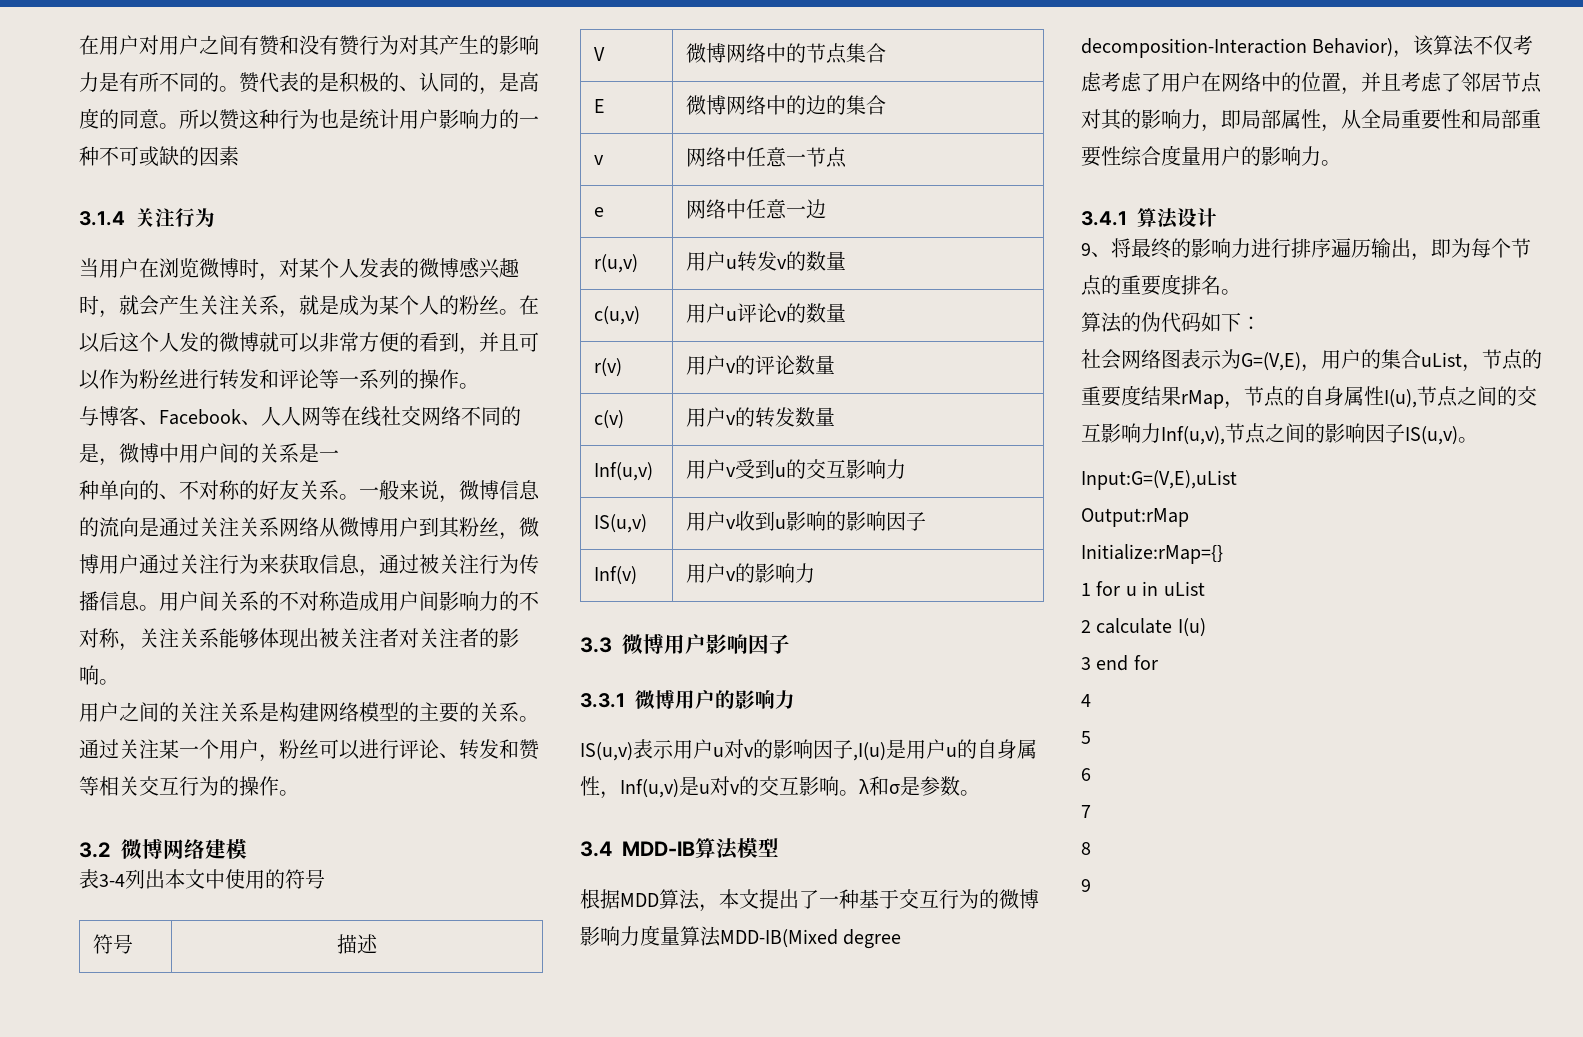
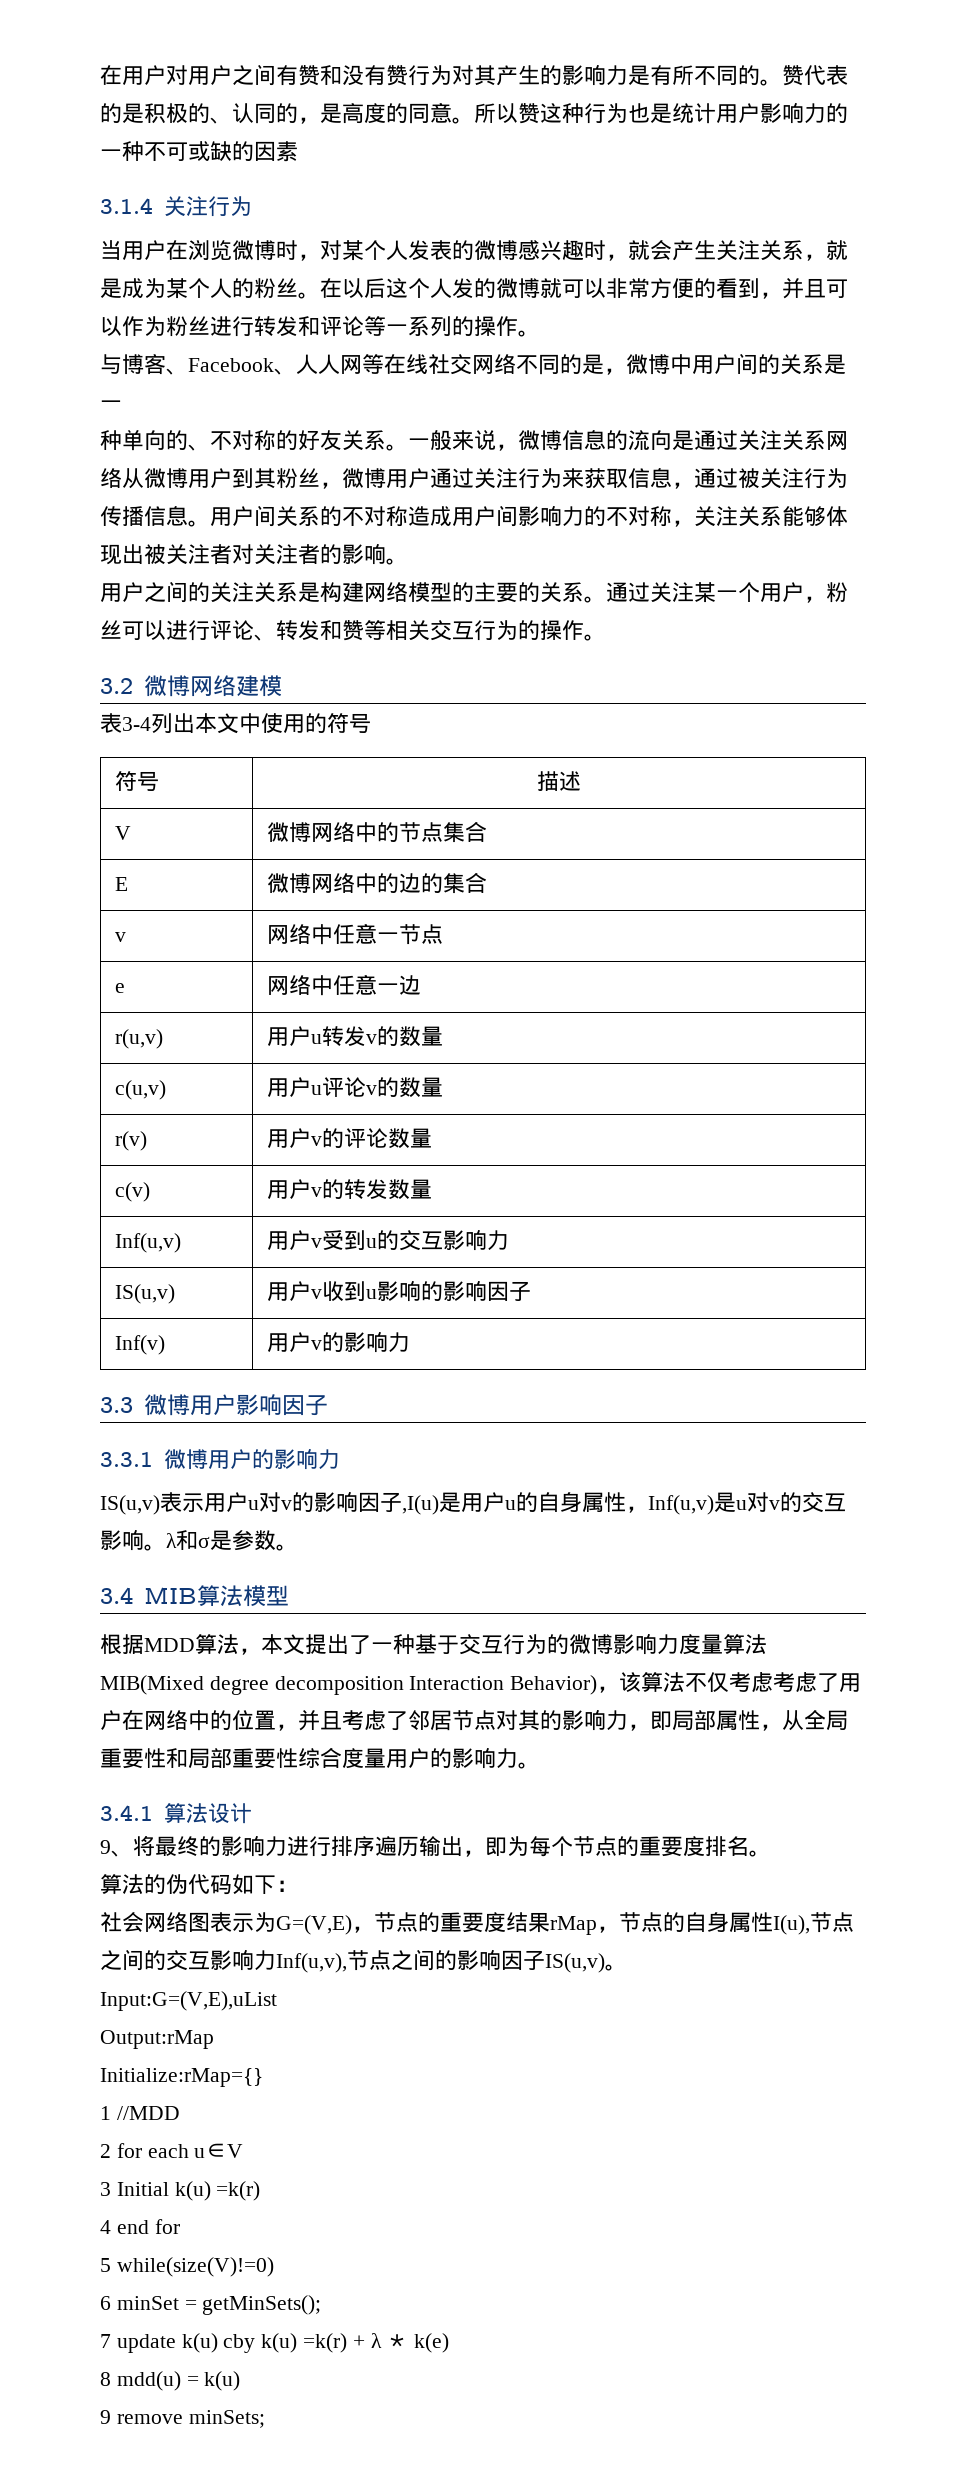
[622,841,695,856] MDD-IB -> [143,1587,197,1604] MIB
[720,929,902,949] [1081,38,1307,58] MDD-IB(Mixed degree decomposition-Interaction -> [100,1675,505,1695] MIB(Mixed degree decomposition Interaction
[1321,349,1482,372] 用户的集合uList， -> (374, 1929) none
[1096,581,1205,596] [1081,618,1206,637] [1081,657,1091,670] for u in uList // 2 calculate I(u) // 3 -> [116,2106,180,2120] [100,2143,244,2158] [100,2181,261,2201] [100,2220,111,2234] //MDD // 2 for each u∈V // 3 Initial k(u) =k(r) // 4
[1081,694,1091,707] // 4 -> (180, 2226) none
(1091, 737) none -> [116,2257,274,2277] while(size(V)!=0)
[1081,805,1091,818] [1081,842,1091,855] [1081,879,1091,892] // 7 // 8 // 9 -> [116,2295,322,2315] [100,2333,450,2353] [100,2371,241,2391] [100,2410,265,2428] minSet = getMinSets(); // 7 update k(u) cby k(u) =k(r) + λ ∗ k(e) // 8 mdd(u) = k(u) // 9 remove minSets;

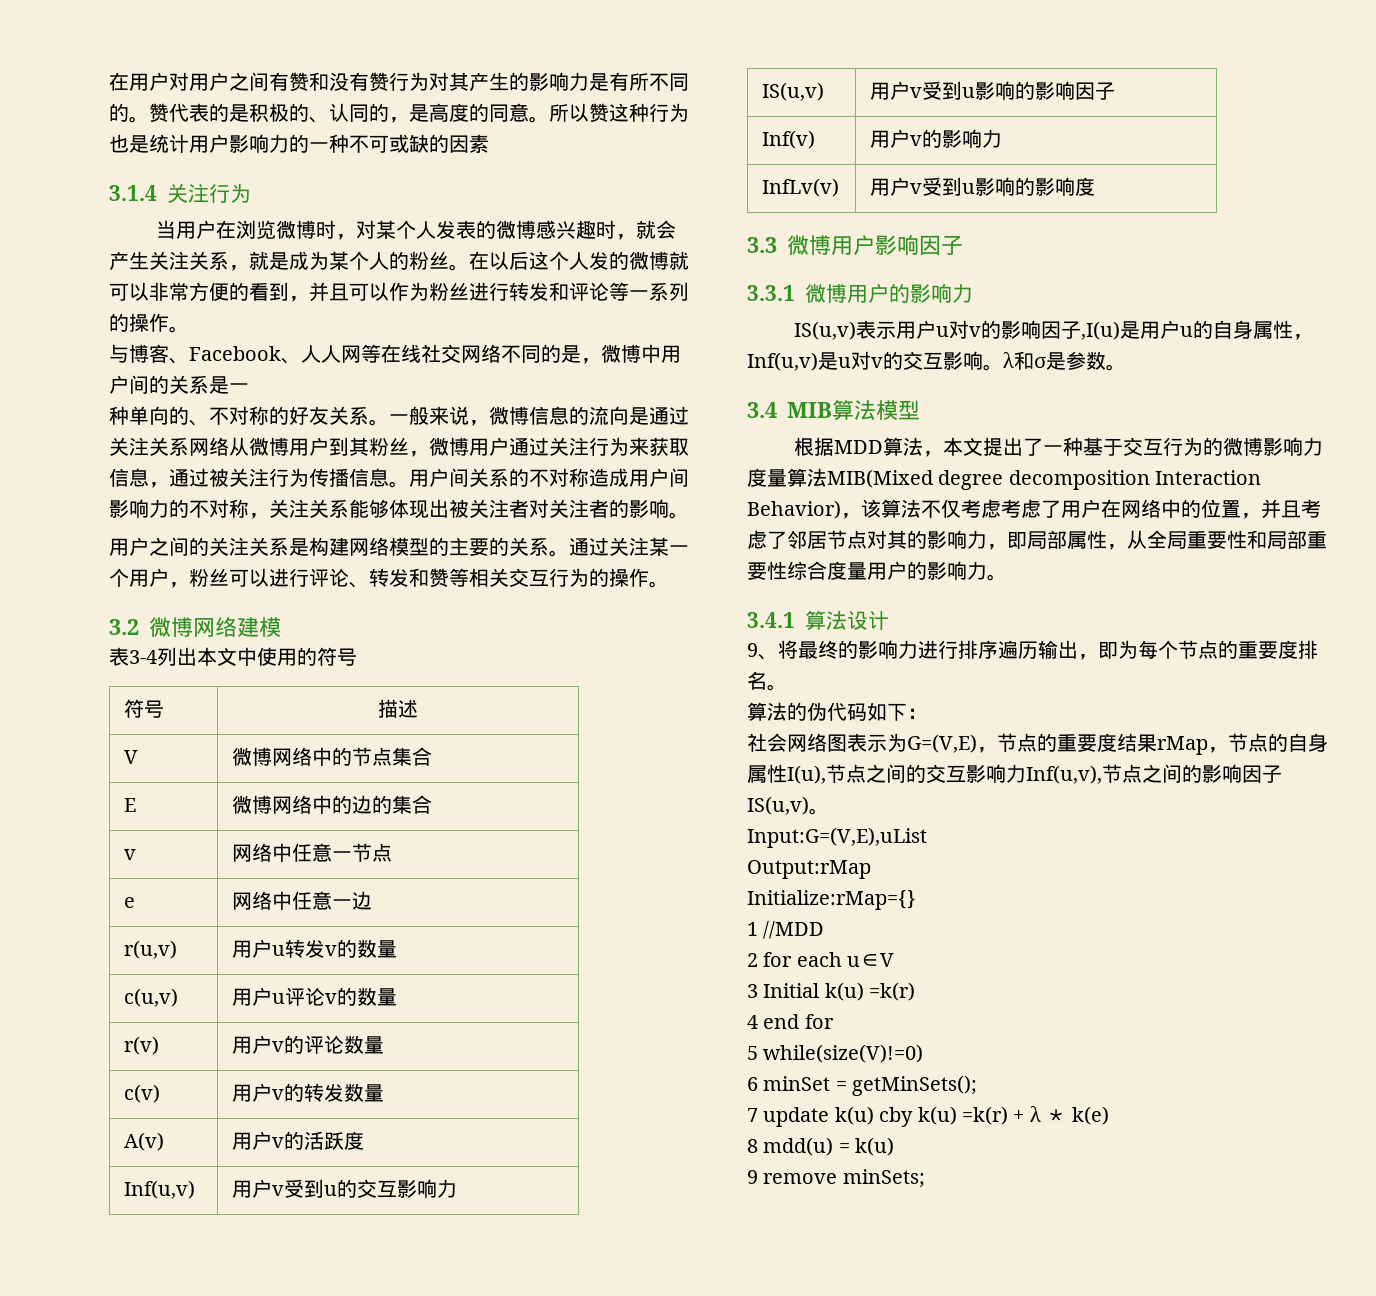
(432, 1189) none -> [124,1132,165,1151] [232,1131,365,1150] // A(v) | 用户v的活跃度
[321,1281,344,1302] 收 -> [922,81,943,100] 受
(410, 1342) none -> [762,178,840,197] [870,177,1096,196] // InfLv(v) | 用户v受到u影响的影响度

